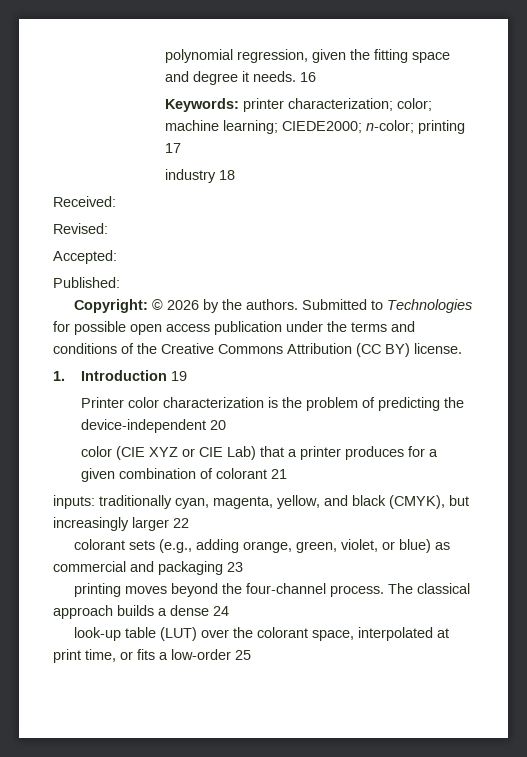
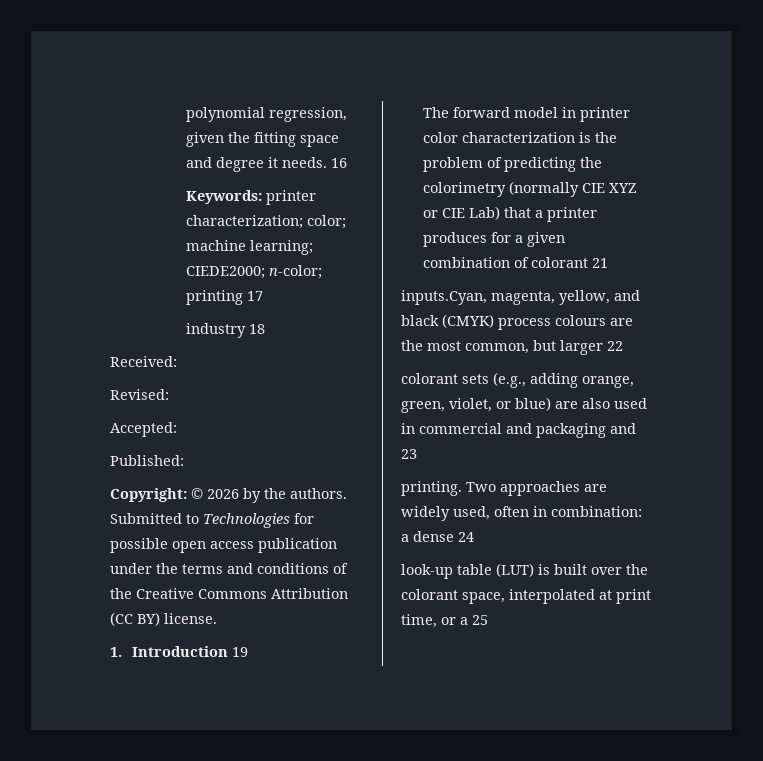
[81,397,125,408] Printer -> [423,107,631,122] The forward model in printer
[81,419,227,433] [81,446,146,460] device-independent 20 // color (CIE -> [423,181,606,197] colorimetry (normally CIE
[53,495,209,509] inputs: traditionally cyan, -> [401,290,487,305] inputs.Cyan,
[389,495,469,509] [53,517,129,531] (CMYK), but increasingly -> [442,314,633,330] [401,340,556,354] (CMYK) process colours are the most common, but
[435,542,451,550] as -> [555,398,647,409] [401,423,415,434] are also used in
(223, 568) none -> [610,423,636,434] and
[74,583,471,597] [53,605,154,619] printing moves beyond the four-channel process. The classical approach builds -> [401,481,607,496] [401,506,642,521] printing. Two approaches are widely used, often in combination:
(198, 634) none -> [538,564,587,575] is built
[137,649,231,660] fits a low-order -> [460,617,468,625] a

